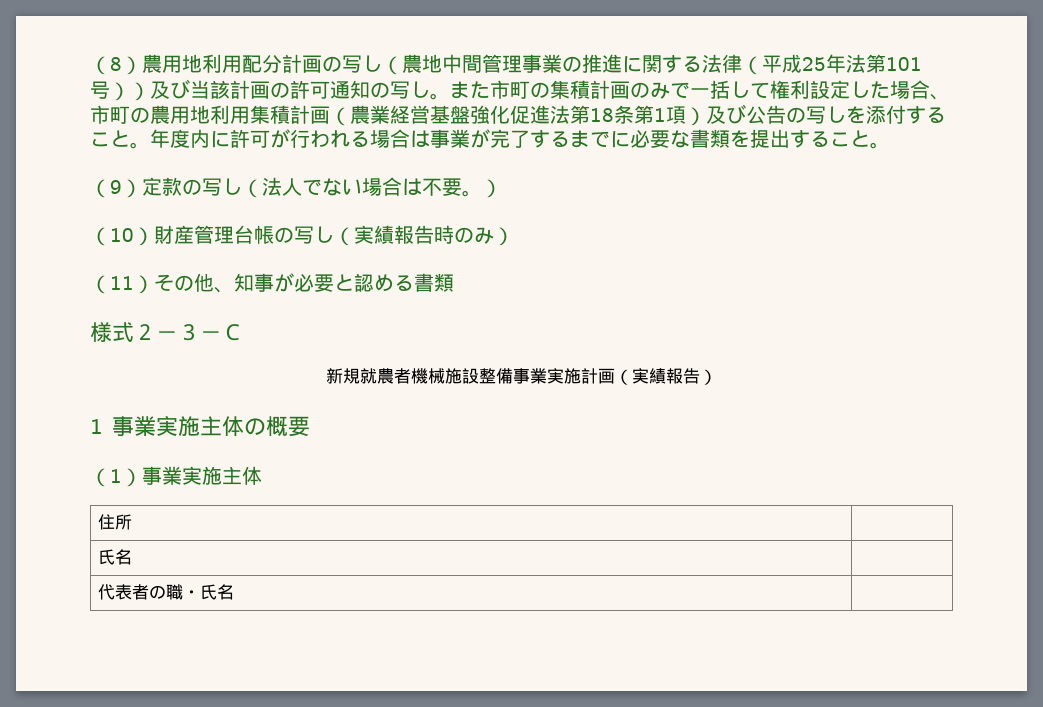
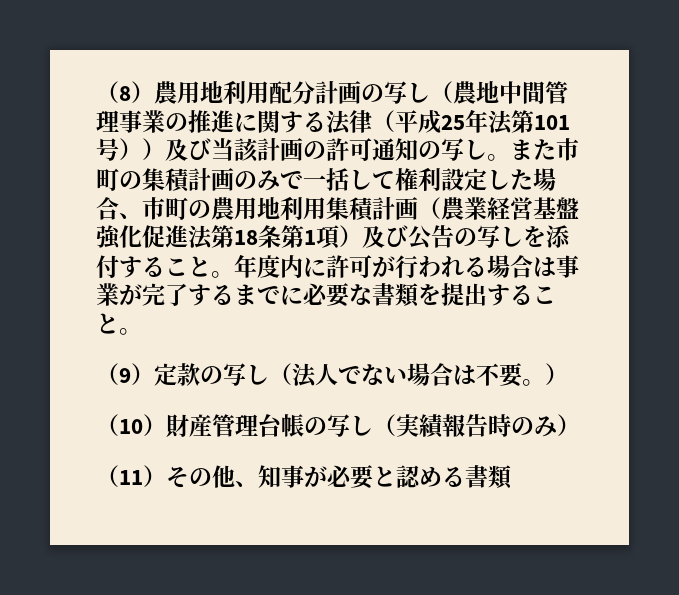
[90,322,244,342] [326,368,717,385] [90,416,310,437] [90,466,262,487] [98,514,133,530] [98,549,133,565] [98,584,235,600] // 様式２－３－Ｃ // 新規就農者機械施設整備事業実施計画（実績報告） // 1事業実施主体の概要 // （1）事業実施主体 // 住所 | // 氏名 | // 代表者の職・氏名 | -> (512, 477) none

